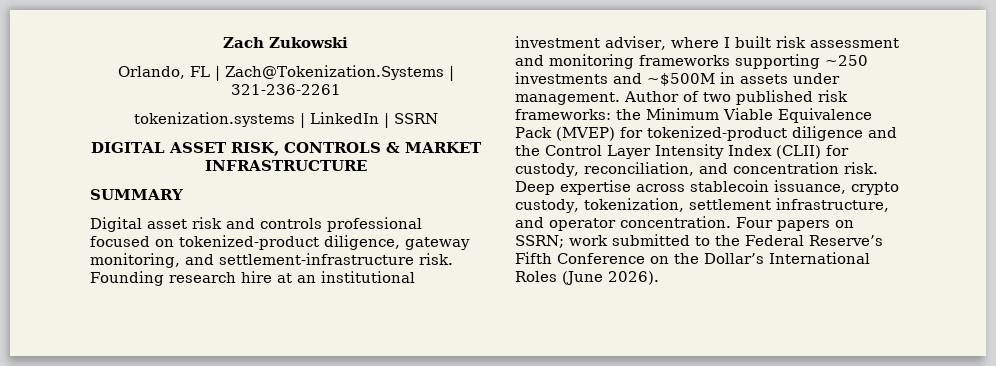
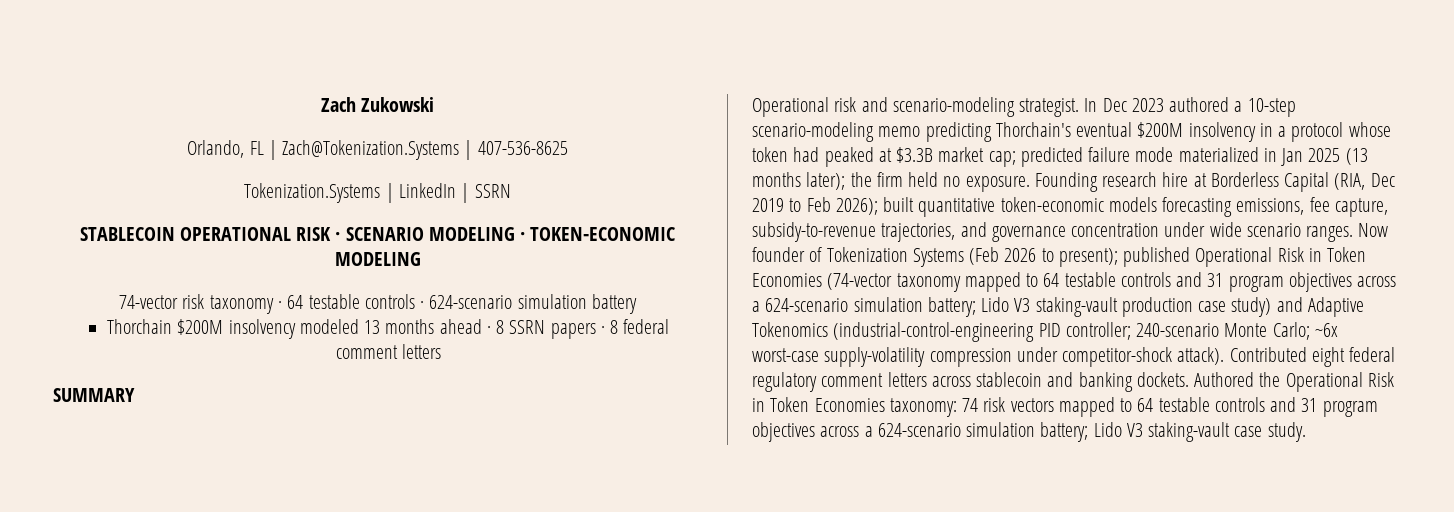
[230,84,341,95] [133,112,295,127] 321-236-2261 // tokenization.systems -> [477,141,568,155] [244,183,381,203] 407-536-8625 // Tokenization.Systems
[90,142,482,156] [204,160,367,171] [90,189,183,200] [90,217,422,232] [90,235,470,250] [90,253,453,268] [90,271,415,286] [515,36,899,50] [515,54,868,69] [515,72,840,86] [515,90,848,105] [515,108,872,123] [515,126,897,141] [515,144,849,159] [515,162,878,177] [515,180,899,195] [515,198,889,213] [515,216,854,231] [515,234,883,248] [515,252,870,264] [515,271,659,285] DIGITAL ASSET RISK, CONTROLS & MARKET INFRASTRUCTURE // SUMMARY // Digital asset risk and controls professional focused on tokenized-product diligence, gateway monitoring, and settlement-infrastructure risk. Founding research hire at an institutional investment adviser, where I built risk assessment and monitoring frameworks supporting ~250 investments and ~$500M in assets under management. Author of two published risk frameworks: the Minimum Viable Equivalence Pack (MVEP) for tokenized-product diligence and the Control Layer Intensity Index (CLII) for custody, reconciliation, and concentration risk. Deep expertise across stablecoin issuance, crypto custody, tokenization, settlement infrastructure, and operator concentration. Four papers on SSRN; work submitted to the Federal Reserve’s Fifth Conference on the Dollar’s International Roles (June 2026). -> [79,227,676,241] [334,252,421,266] [119,294,637,314] [107,319,670,339] [335,344,441,359] [53,388,135,402] [752,97,1296,117] [752,122,1391,142] [752,147,1368,167] [752,172,1395,192] [752,197,1388,217] [752,222,1389,242] [752,247,1367,267] [752,272,1397,292] [752,297,1364,317] [752,322,1338,342] [752,347,1396,367] [752,372,1394,392] [752,397,1378,417] [752,422,1306,442] STABLECOIN OPERATIONAL RISK · SCENARIO MODELING · TOKEN-ECONOMIC MODELING // 74-vector risk taxonomy · 64 testable controls · 624-scenario simulation battery // Thorchain $200M insolvency modeled 13 months ahead · 8 SSRN papers · 8 federal comment letters // SUMMARY // Operational risk and scenario-modeling strategist. In Dec 2023 authored a 10-step scenario-modeling memo predicting Thorchain's eventual $200M insolvency in a protocol whose token had peaked at $3.3B market cap; predicted failure mode materialized in Jan 2025 (13 months later); the firm held no exposure. Founding research hire at Borderless Capital (RIA, Dec 2019 to Feb 2026); built quantitative token-economic models forecasting emissions, fee capture, subsidy-to-revenue trajectories, and governance concentration under wide scenario ranges. Now founder of Tokenization Systems (Feb 2026 to present); published Operational Risk in Token Economies (74-vector taxonomy mapped to 64 testable controls and 31 program objectives across a 624-scenario simulation battery; Lido V3 staking-vault production case study) and Adaptive Tokenomics (industrial-control-engineering PID controller; 240-scenario Monte Carlo; ~6x worst-case supply-volatility compression under competitor-shock attack). Contributed eight federal regulatory comment letters across stablecoin and banking dockets. Authored the Operational Risk in Token Economies taxonomy: 74 risk vectors mapped to 64 testable controls and 31 program objectives across a 624-scenario simulation battery; Lido V3 staking-vault case study.

